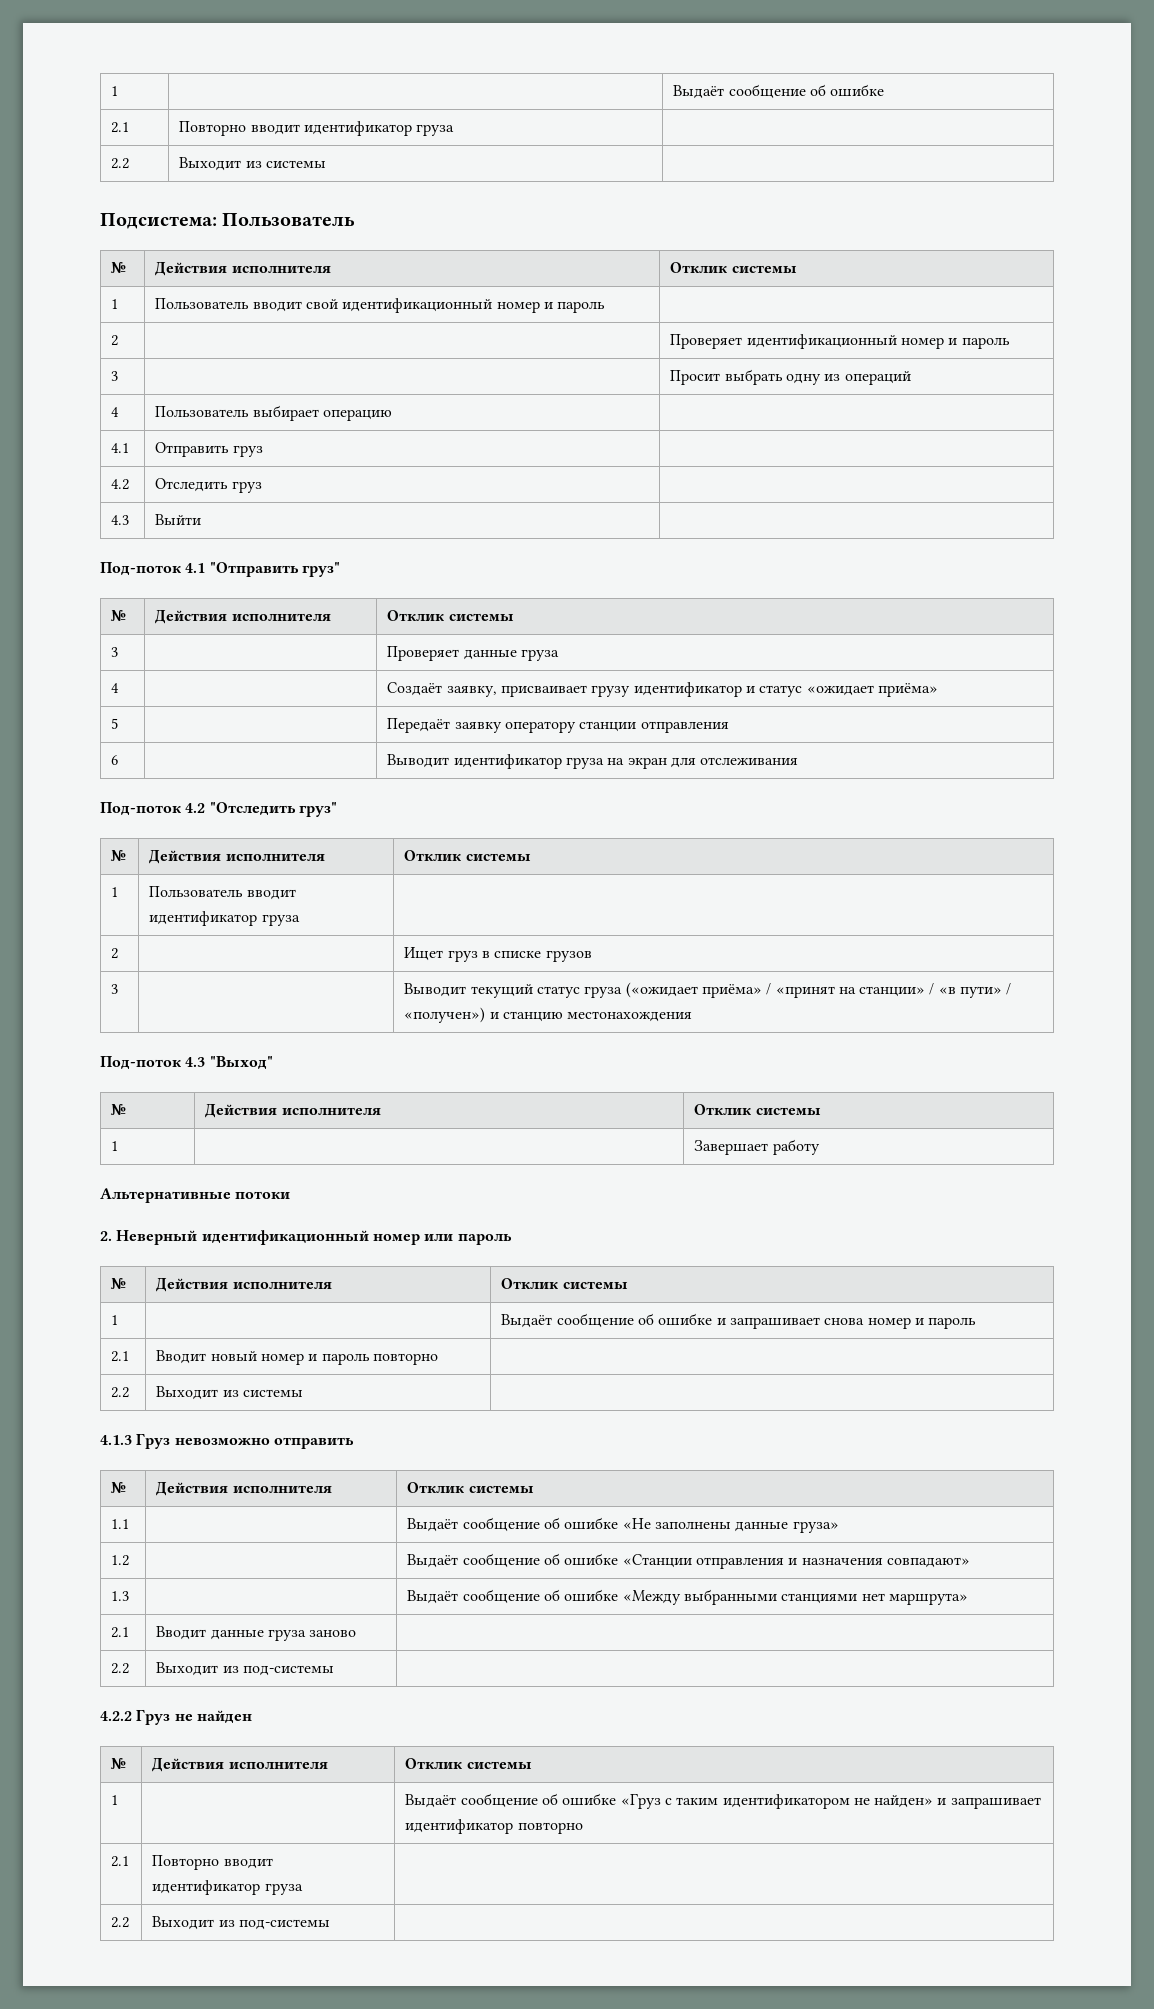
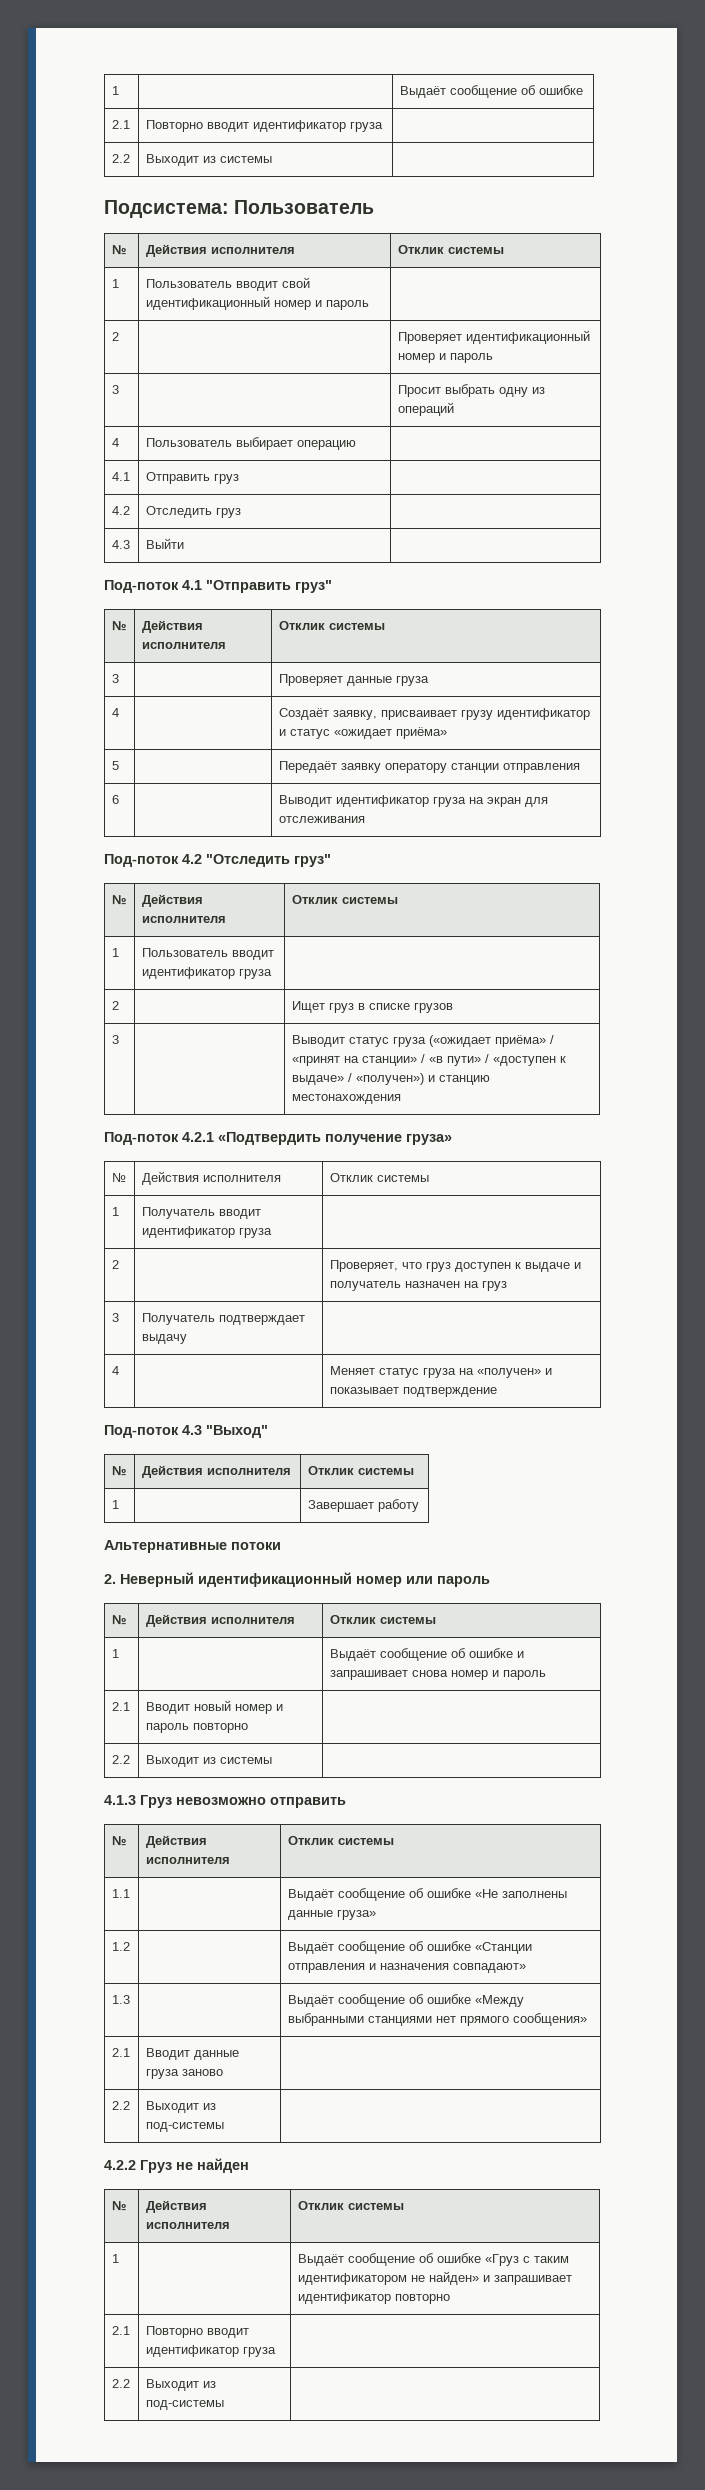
[470,984,533,998] текущий -> (345, 1041) none
(1012, 989) none -> [492,1056,566,1066] [291,1073,352,1085] «доступен к выдаче» /
(693, 1016) none -> [104,1132,452,1145] [111,1172,126,1182] [141,1171,281,1185] [329,1173,429,1182] [111,1207,119,1216] [141,1207,261,1219] [141,1226,272,1238] [111,1260,119,1269] [329,1260,581,1272] [329,1281,507,1291] [111,1313,119,1322] [141,1313,305,1325] [141,1334,187,1344] [111,1366,119,1375] [329,1366,552,1378] [329,1387,497,1397] // Под-поток 4.2.1 «Подтвердить получение груза» // № | Действия исполнителя | Отклик системы // 1 | Получатель вводит идентификатор груза | // 2 | | Проверяет, что груз доступен к выдаче и получатель назначен на груз // 3 | Получатель подтверждает выдачу | // 4 | | Меняет статус груза на «получен» и показывает подтверждение
[888,1593,968,1605] маршрута» -> [459,2013,587,2026] прямого сообщения»

